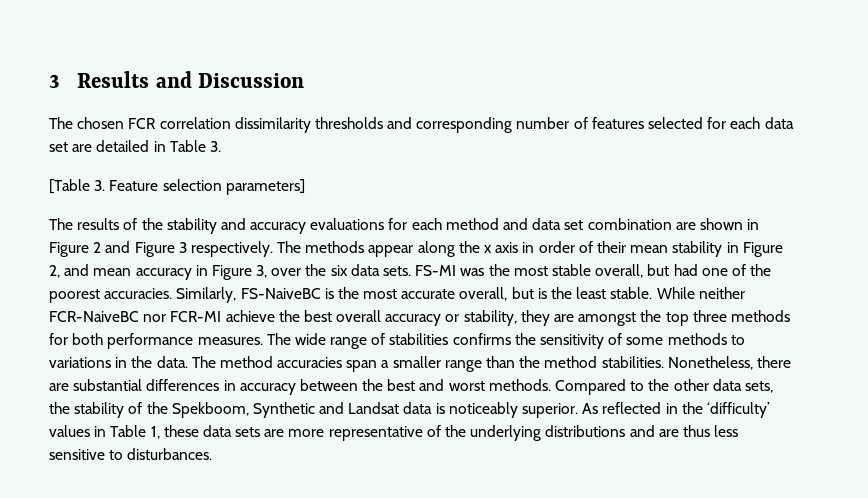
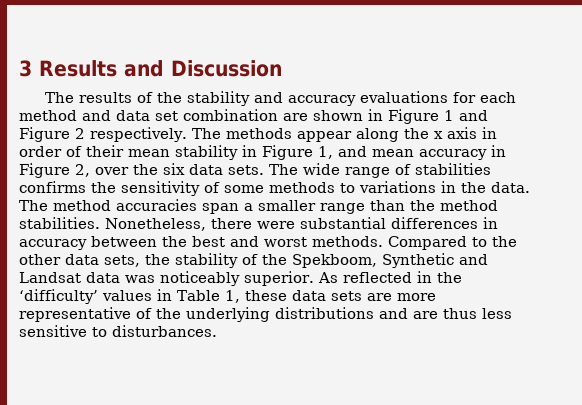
[49,117,794,133] [49,140,221,152] [49,179,305,195] // The chosen FCR correlation dissimilarity thresholds and corresponding number of features selected for each data set are detailed in Table 3. // [Table 3. Feature selection parameters] -> (283, 68) none
[93,242,102,253] 2 -> [444,110,454,121] 1
[178,242,187,253] 3 -> [75,128,85,139] 2
[49,265,60,278] 2, -> [318,146,333,159] 1,
[256,265,268,278] 3, -> [75,164,90,177] 2,
[415,264,772,278] [49,287,745,303] [49,310,790,326] [49,333,263,349] FS-MI was the most stable overall, but had one of the poorest accuracies. Similarly, FS-NaiveBC is the most accurate overall, but is the least stable. While neither FCR-NaiveBC nor FCR-MI achieve the best overall accuracy or stability, they are amongst the top three methods for both performance measures. -> (264, 170) none
[49,383,69,391] are -> [257,221,295,229] were
[435,403,445,414] is -> [125,275,155,283] was

